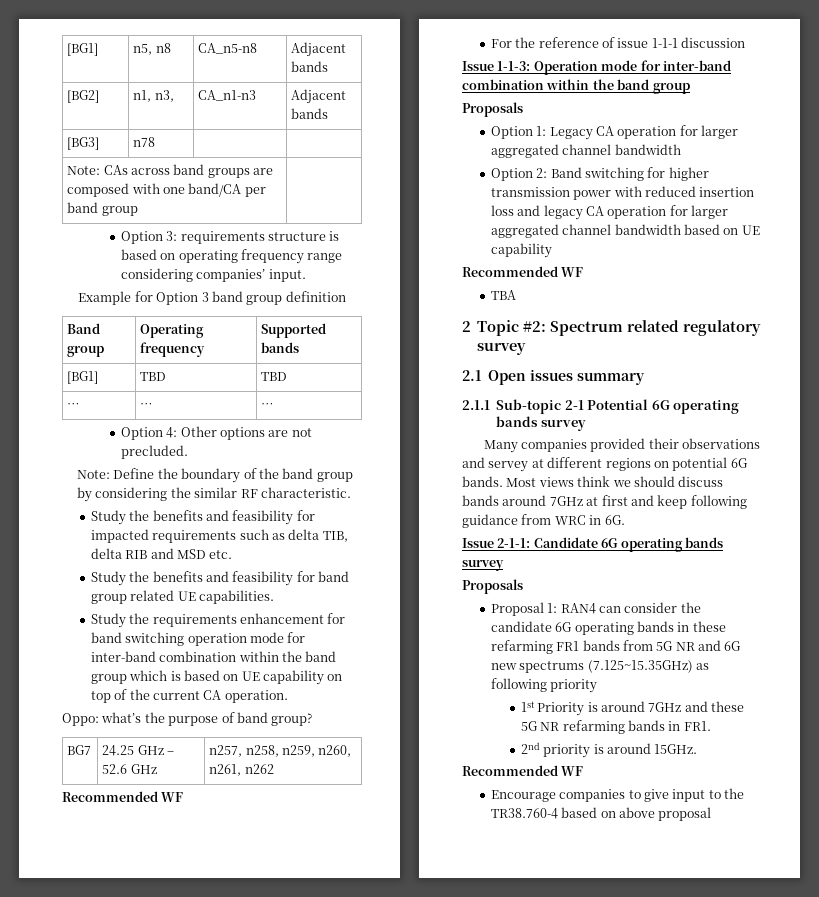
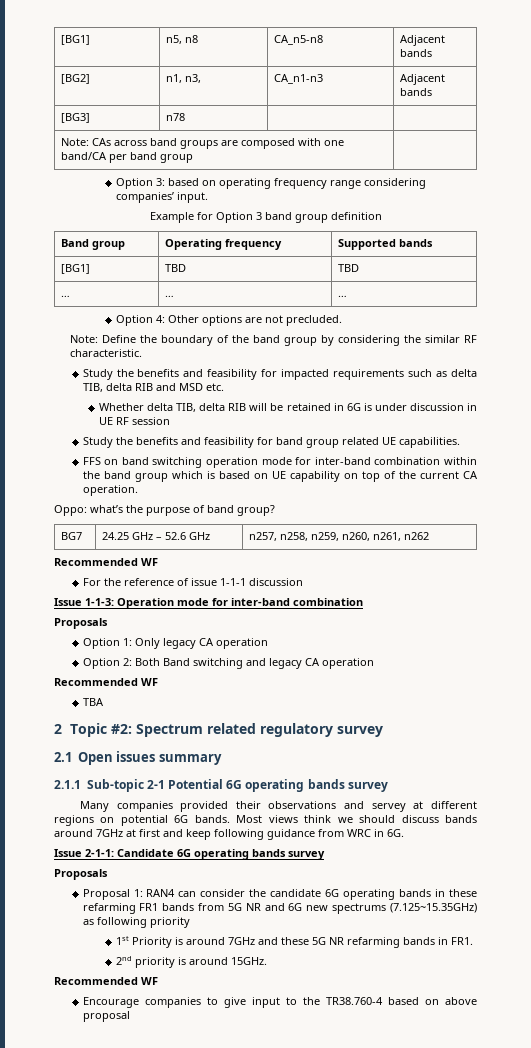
[180,231,340,244] requirements structure is -> (165, 182) none
(233, 554) none -> [99,403,478,412] [99,417,171,425] // Whether delta TIB, delta RIB will be retained in 6G is under discussion in UE RF session
[90,613,346,628] Study the requirements enhancement for -> [82,457,119,465] FFS on
[546,79,690,94] within the band group -> (363, 602) none
[549,125,739,140] [490,144,681,158] Legacy CA operation for larger aggregated channel bandwidth -> [134,638,268,649] Only legacy CA operation
(548, 173) none -> [134,658,160,666] Both
[647,167,709,181] [490,186,755,200] [490,205,729,220] [490,224,760,238] [490,243,552,258] for higher transmission power with reduced insertion loss and legacy CA operation for larger aggregated channel bandwidth based on UE capability -> [245,658,374,669] and legacy CA operation

